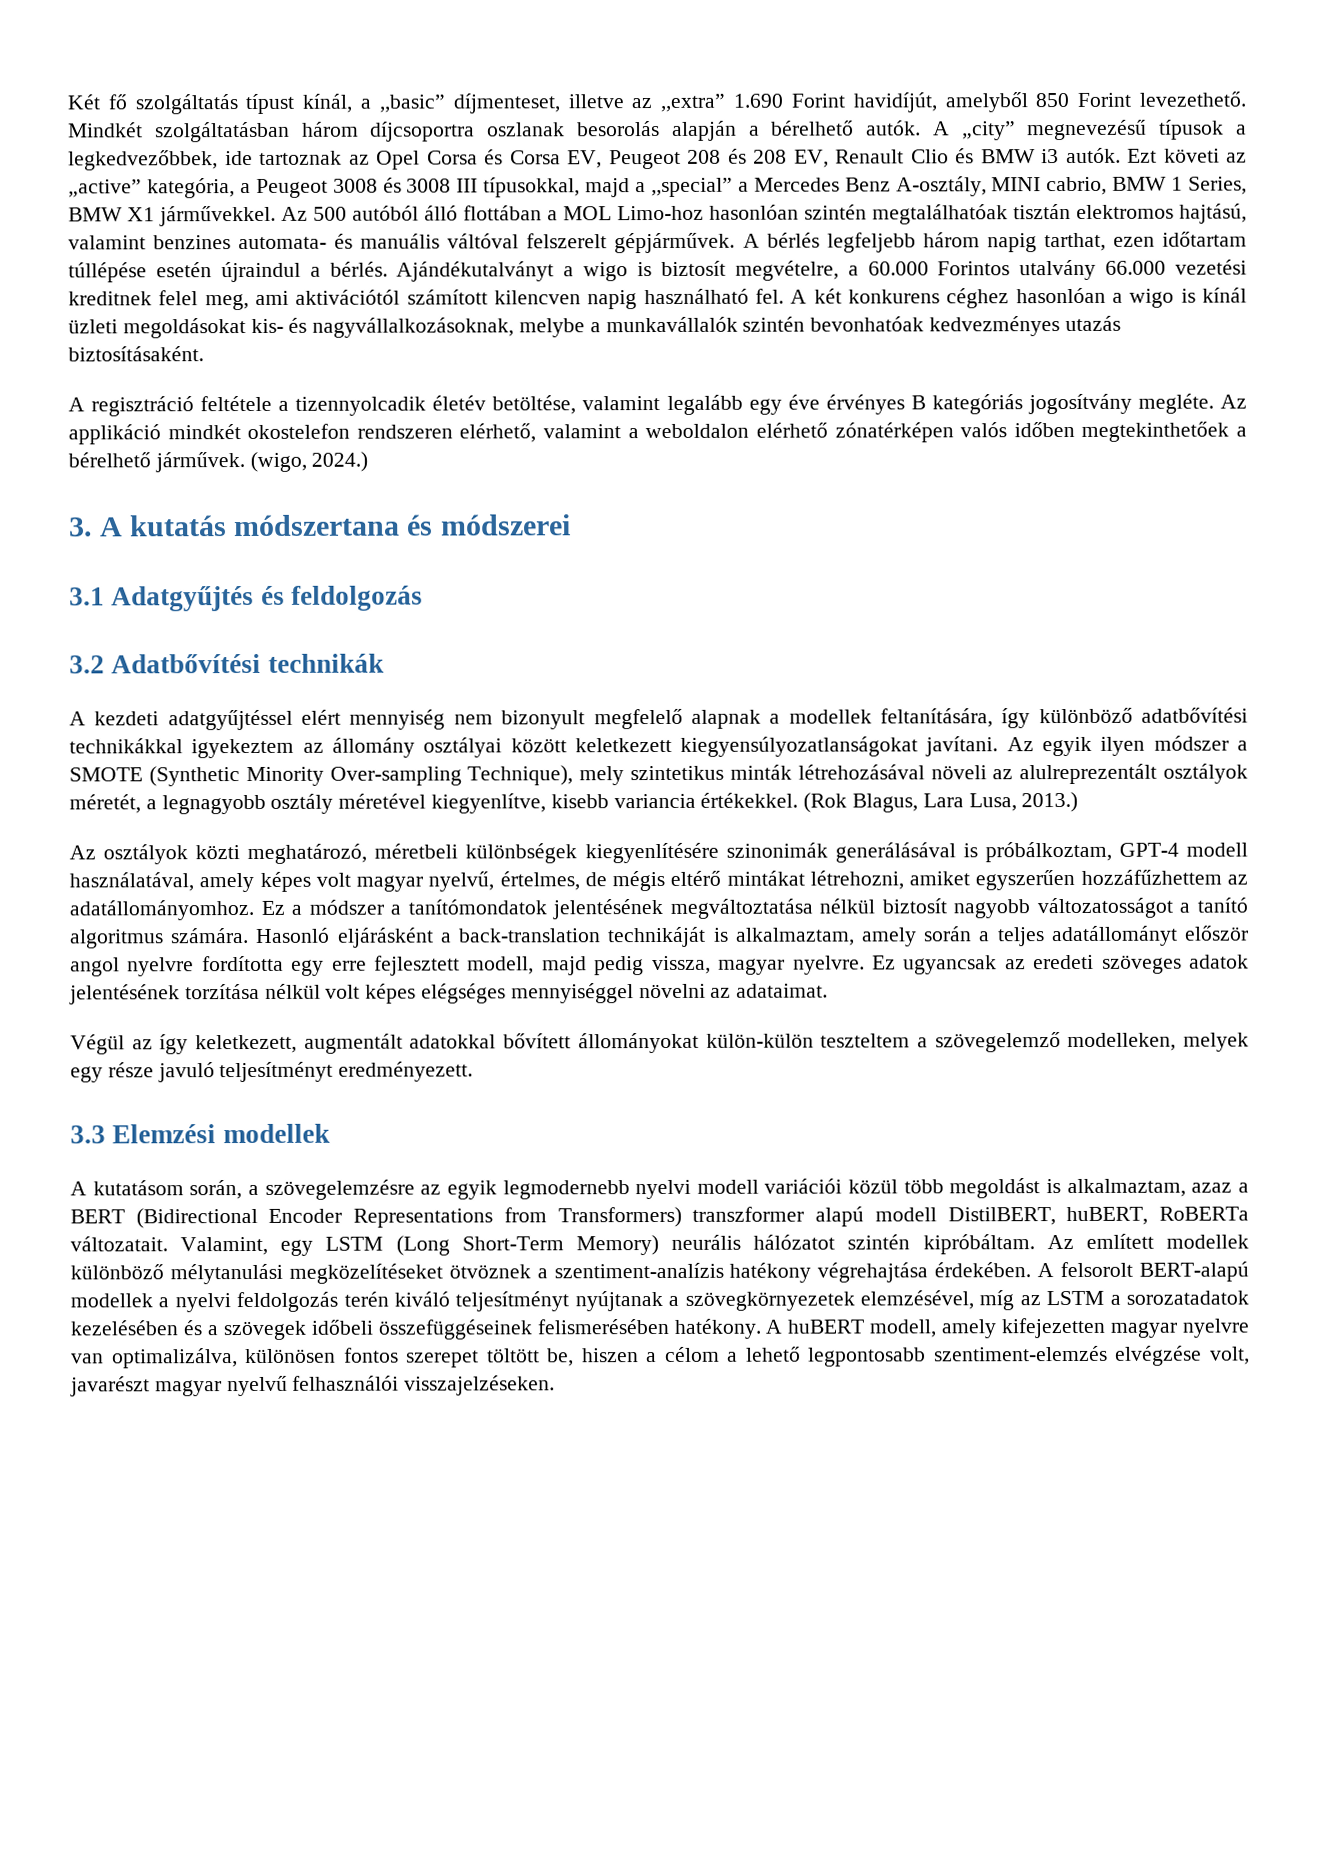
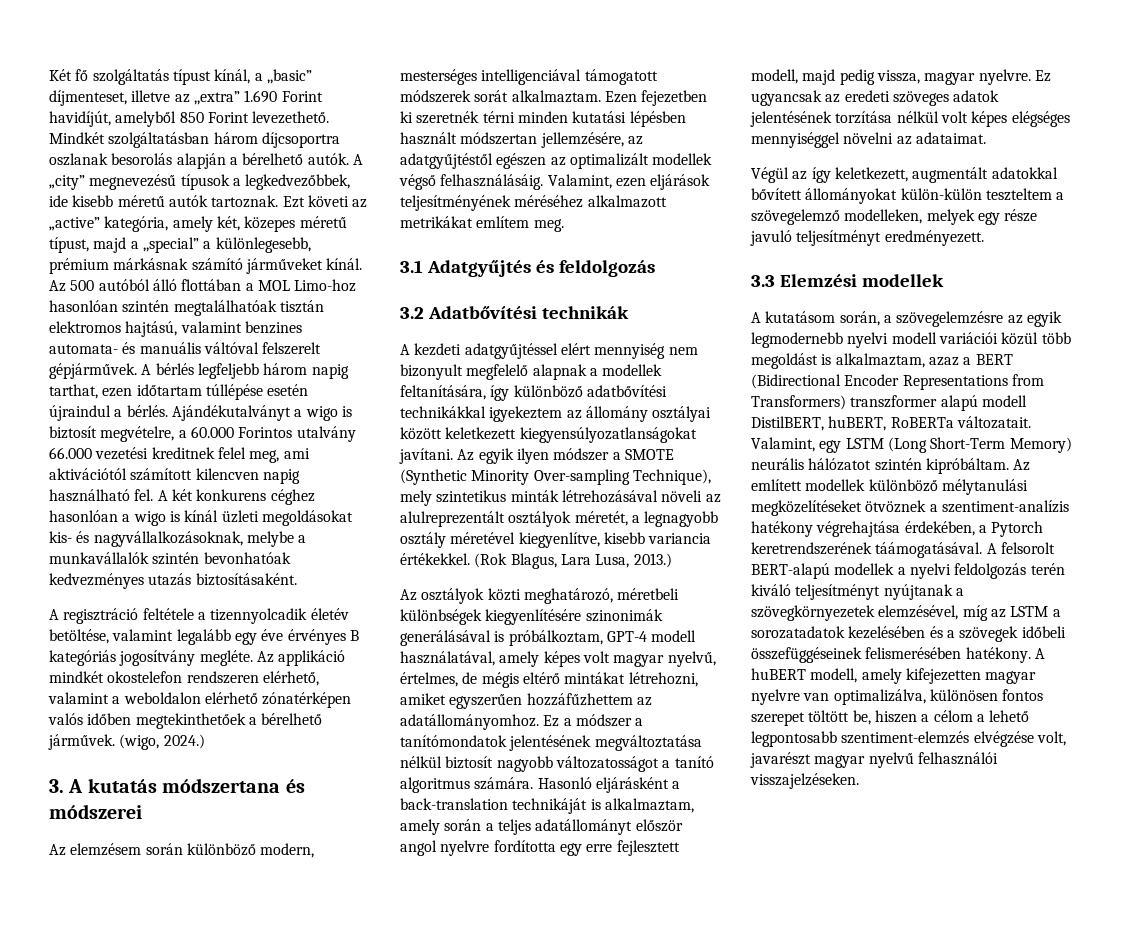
[259,147,1121,170] tartoznak az Opel Corsa és Corsa EV, Peugeot 208 és 208 EV, Renault Clio és BMW i3 autók. -> [72,195,279,208] kisebb méretű autók tartoznak.
[239,176,1247,198] [68,205,276,227] a Peugeot 3008 és 3008 III típusokkal, majd a ,,special” a Mercedes Benz A-osztály, MINI cabrio, BMW 1 Series, BMW X1 járművekkel. -> [172,216,347,232] [49,237,311,253] [49,258,363,274] amely két, közepes méretű típust, majd a ,,special” a különlegesebb, prémium márkásnak számító járműveket kínál.
(571, 525) none -> [49,843,315,858] [400,69,658,85] [400,90,708,106] [400,111,686,127] [400,132,643,148] [400,153,713,169] [399,174,711,190] [400,195,667,211] [400,216,564,232] // Az elemzésem során különböző modern, mesterséges intelligenciával támogatott módszerek sorát alkalmaztam. Ezen fejezetben ki szeretnék térni minden kutatási lépésben használt módszertan jellemzésére, az adatgyűjtéstől egészen az optimalizált modellek végső felhasználásáig. Valamint, ezen eljárások teljesítményének méréséhez alkalmazott metrikákat említem meg.
[934,1262,1032,1278] érdekében. -> [904,521,1044,537] [751,542,983,558] érdekében, a Pytorch keretrendszerének táámogatásával.

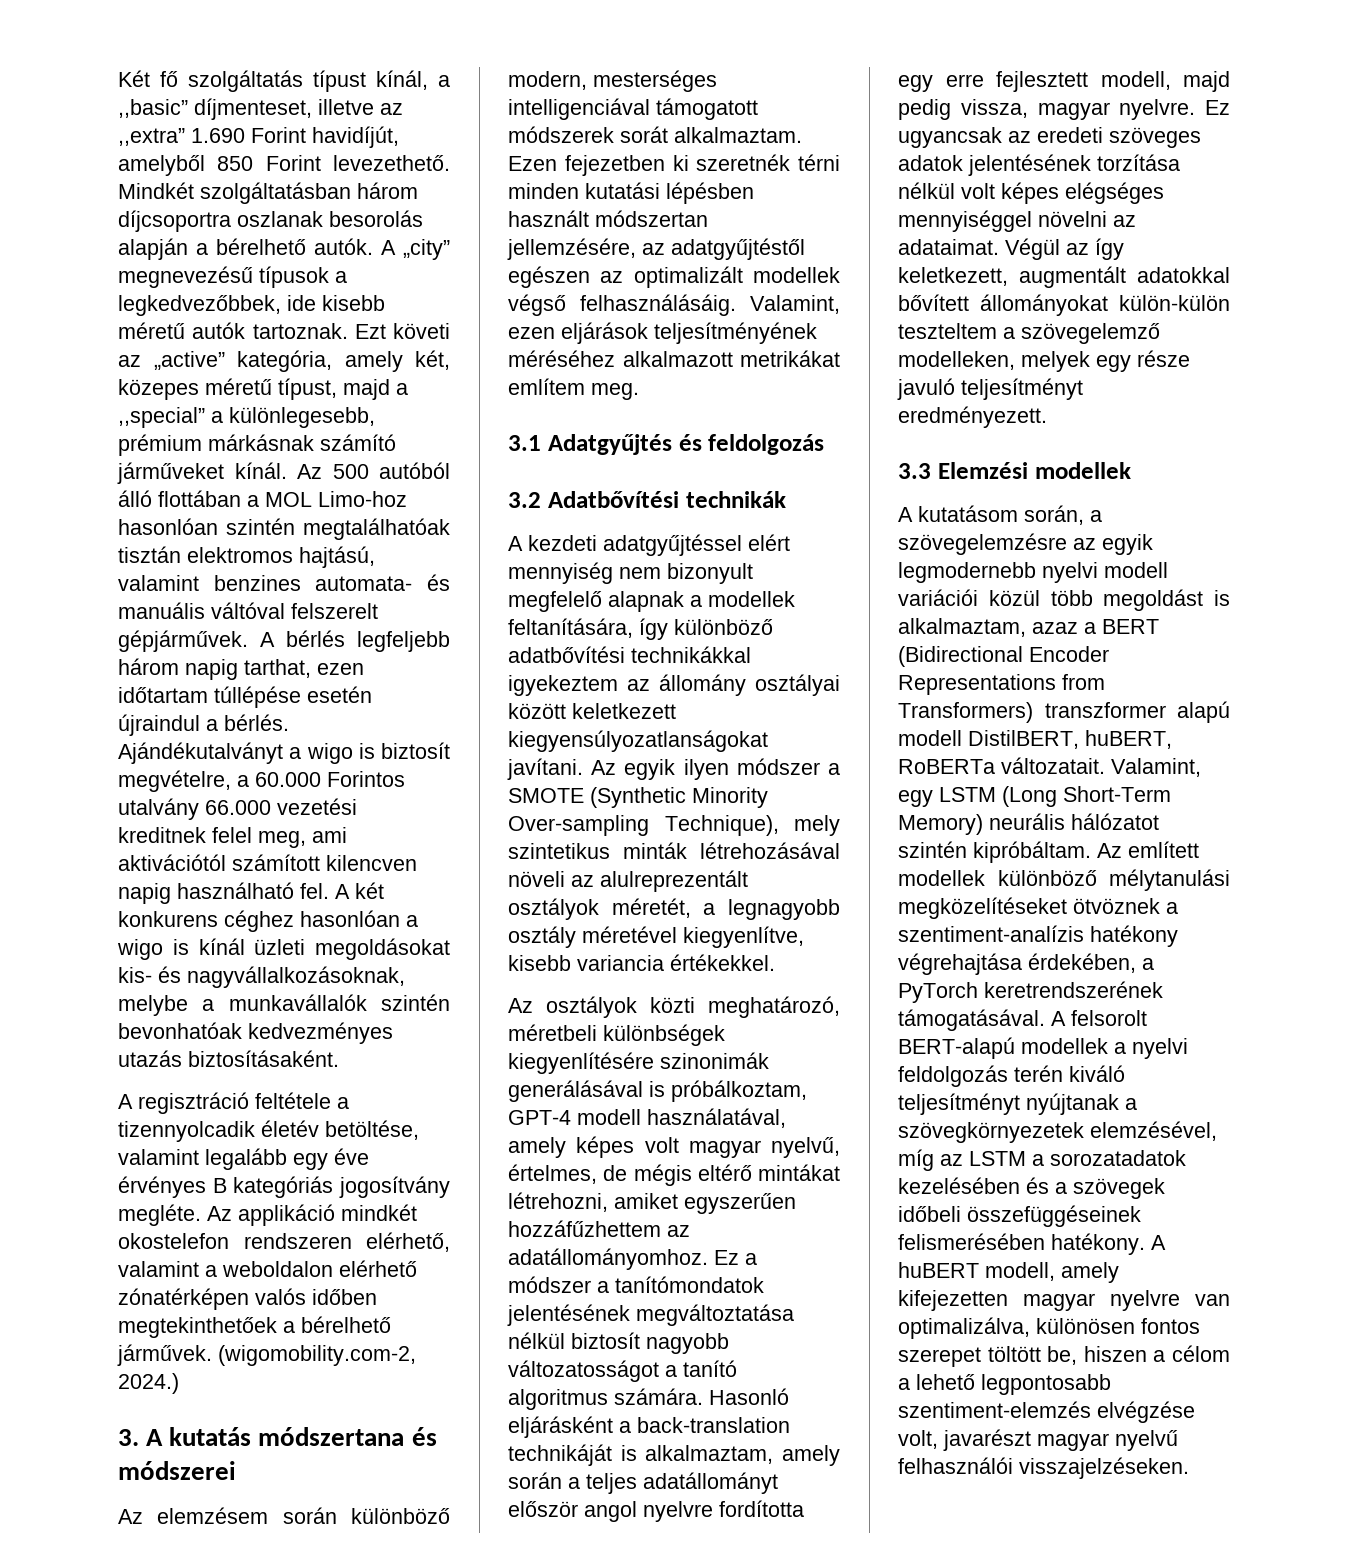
[119,734,160,750] (wigo, -> [218,1345,416,1366] (wigomobility.com-2,
[474,553,672,569] (Rok Blagus, Lara Lusa, 2013.) -> (775, 962) none
(986, 138) // -> (999, 247) none
[991,521,1044,537] [751,542,983,558] Pytorch keretrendszerének táámogatásával. -> [898,981,1163,1003] [898,1009,1045,1031] PyTorch keretrendszerének támogatásával.

